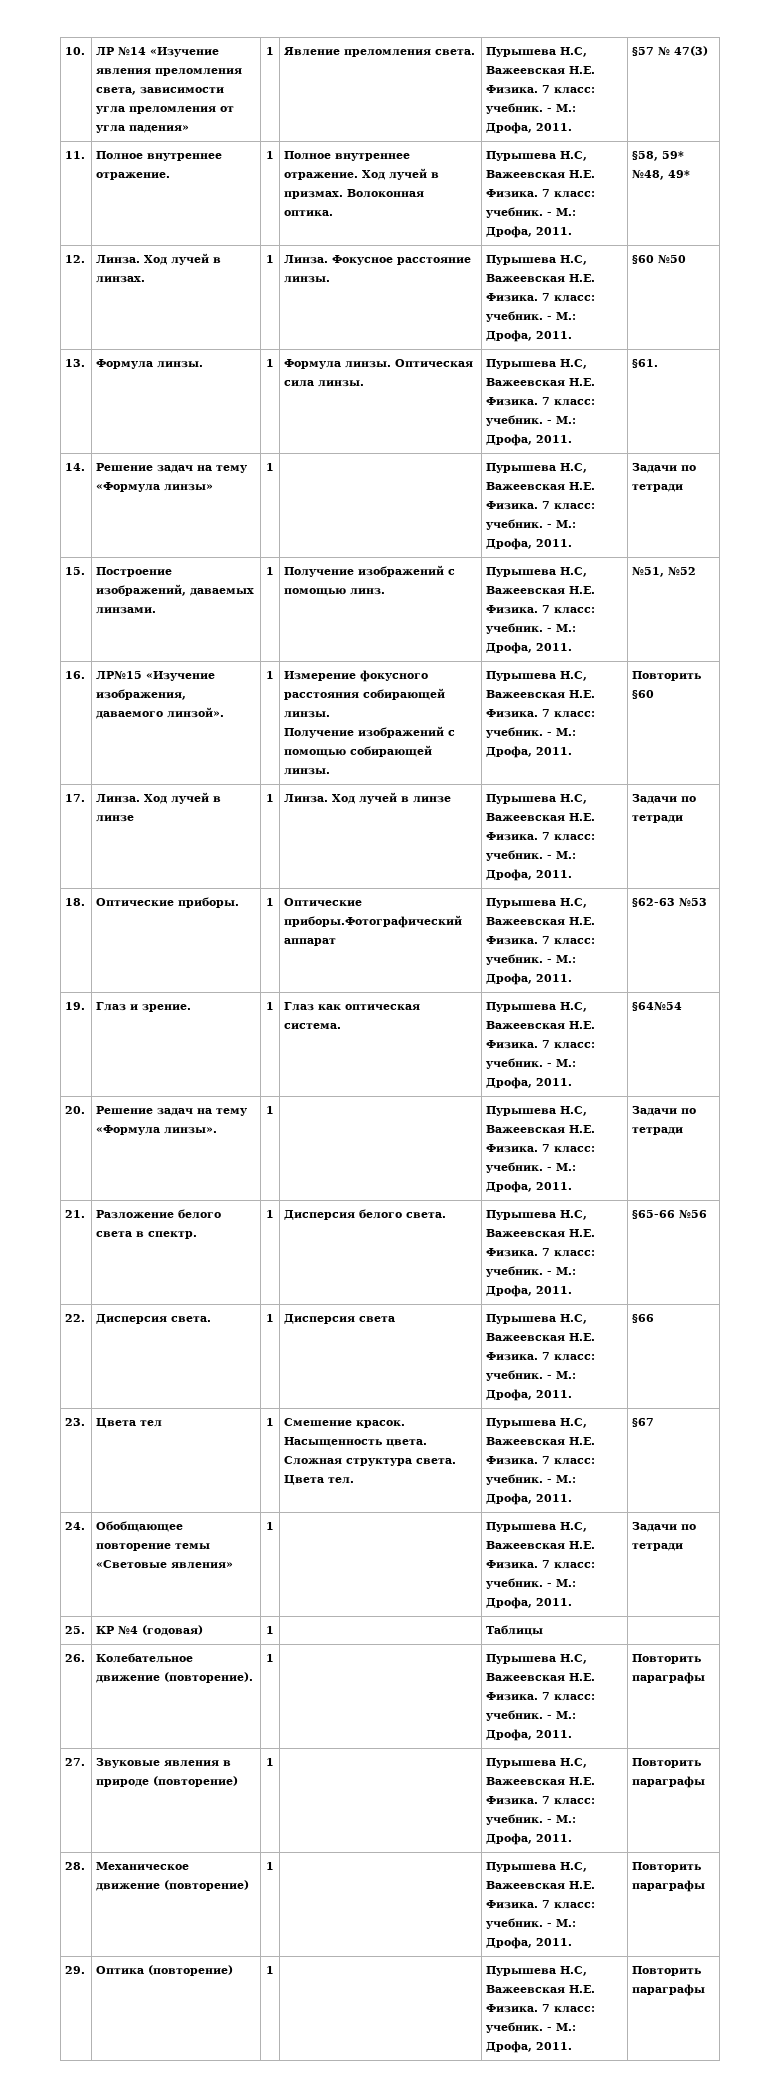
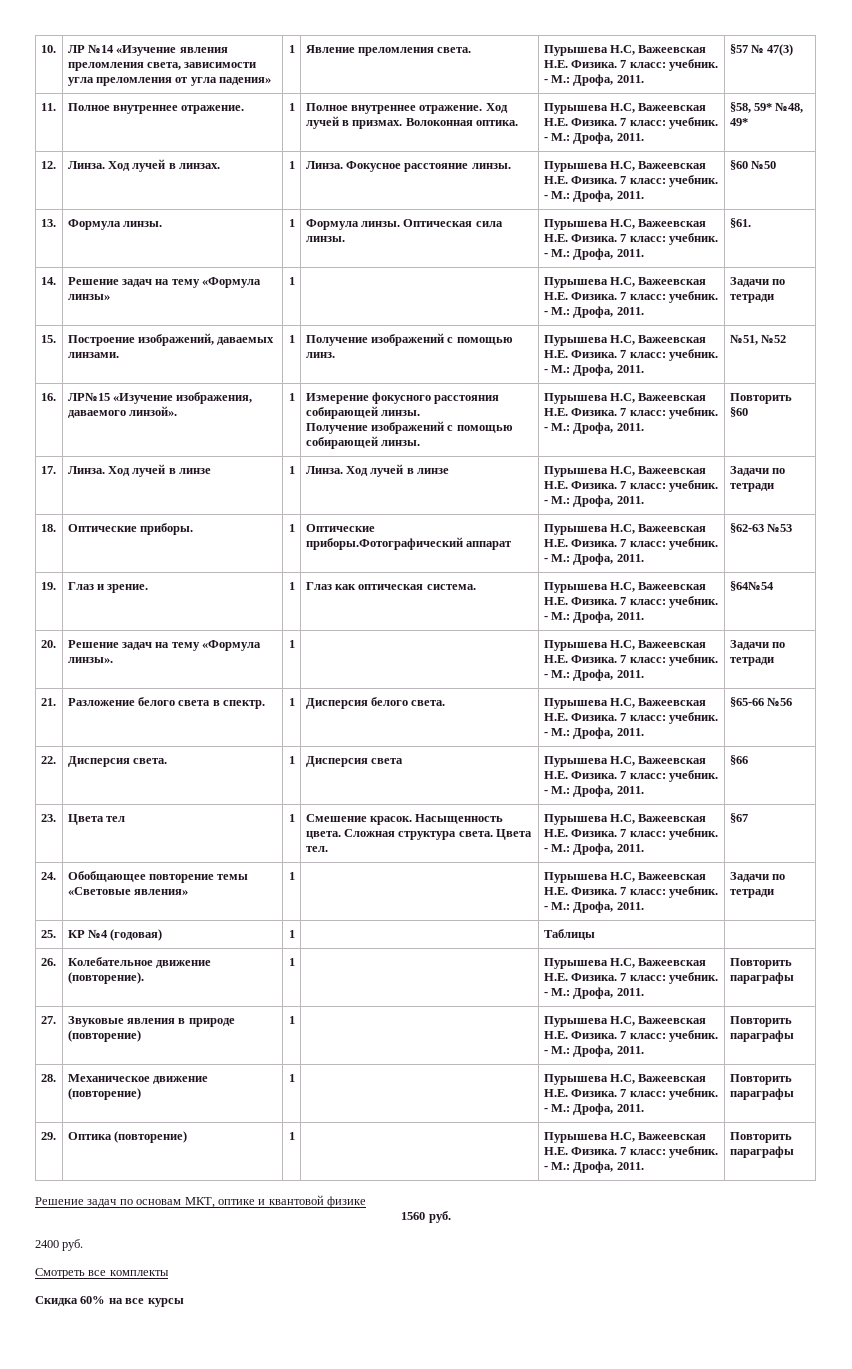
(706, 1990) none -> [35,1195,366,1208] [401,1211,451,1223] [35,1239,84,1251] [35,1268,169,1279] [35,1296,184,1307] // Решение задач по основам МКТ, оптике и квантовой физике // 1560 руб. // 2400 руб. // Смотреть все комплекты // Скидка 60% на все курсы

